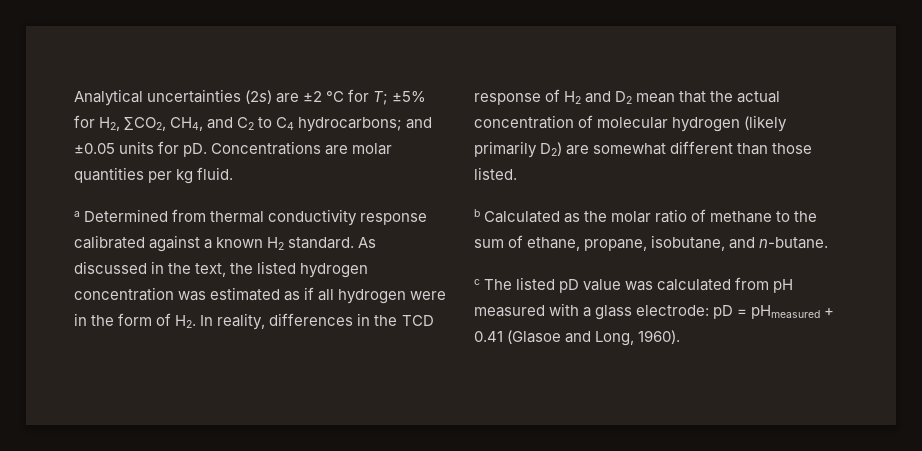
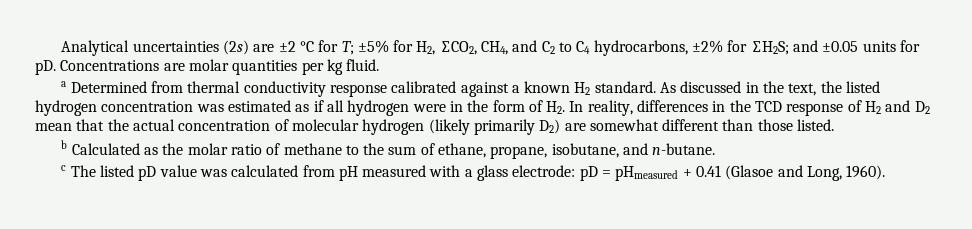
[298,117,403,132] hydrocarbons; -> [593,40,789,56] hydrocarbons, ±2% for ∑H2S;

